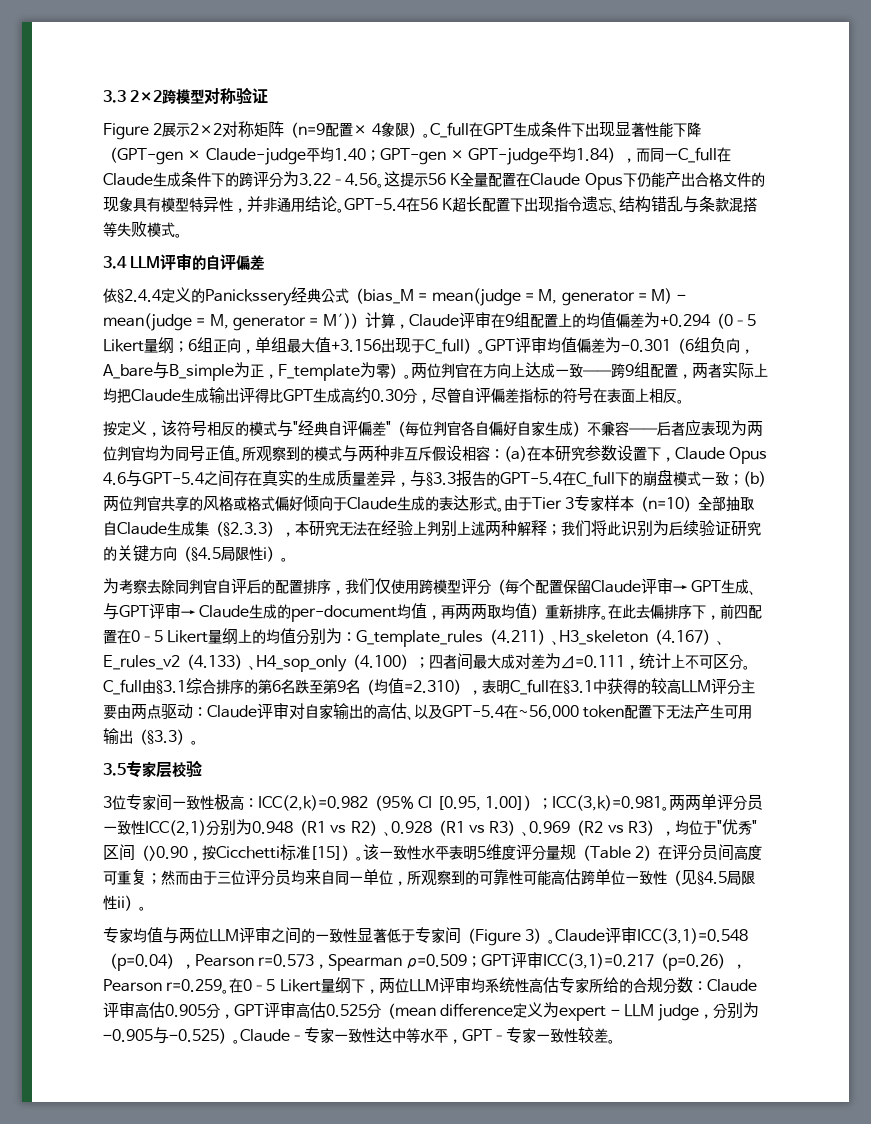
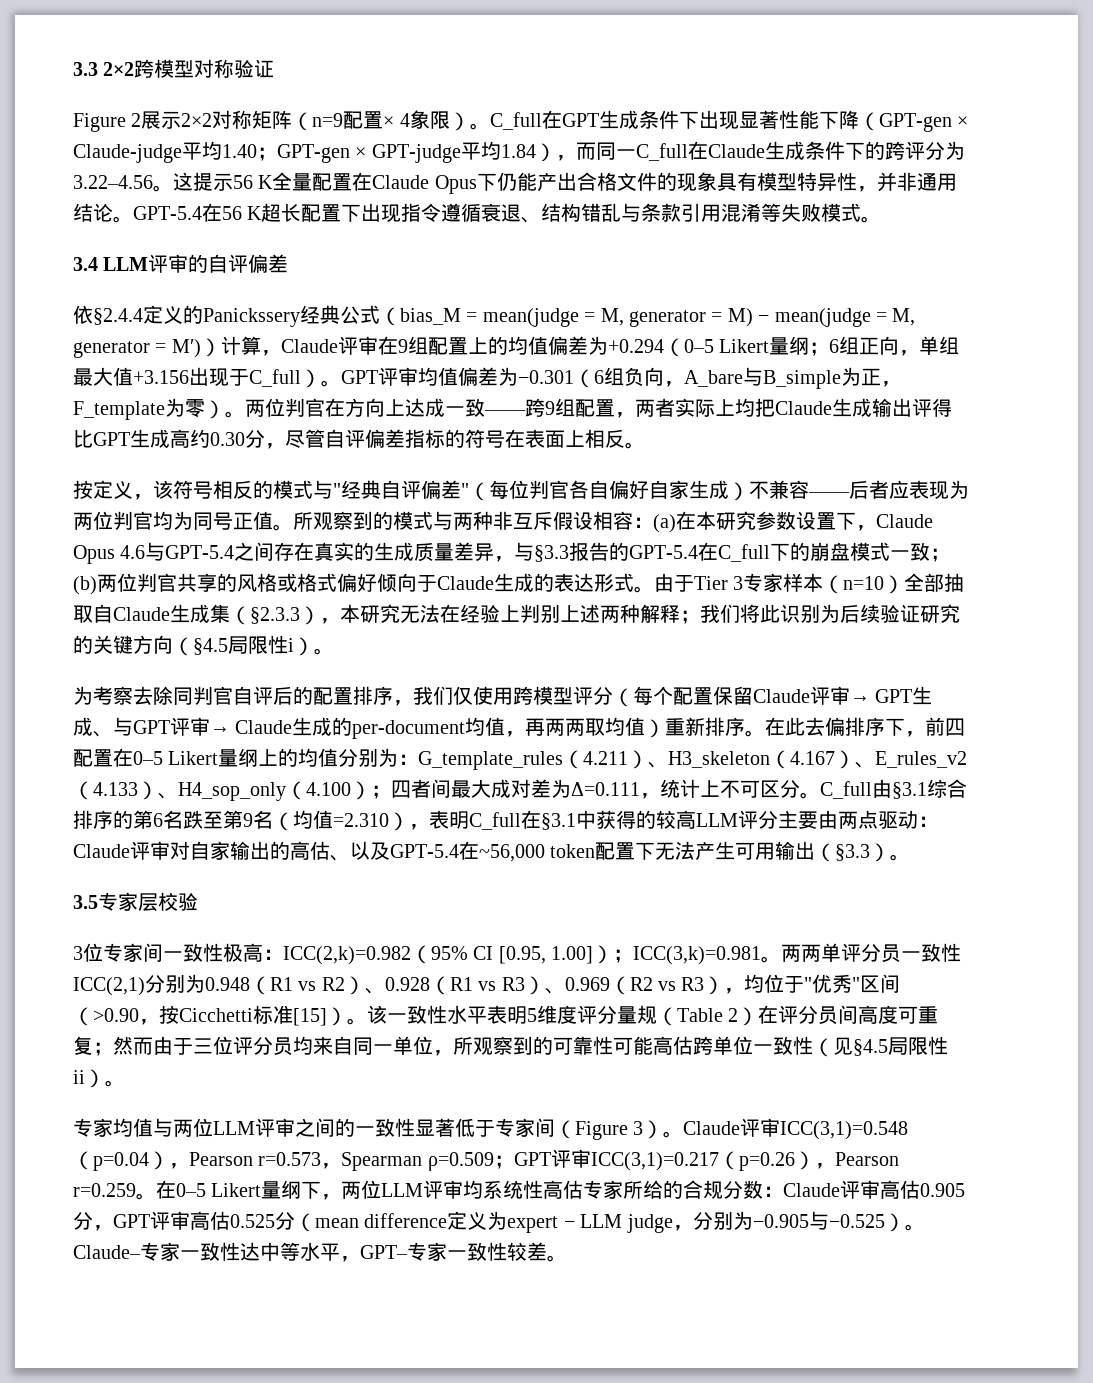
[582,196,613,212] 遗忘 -> [441,203,522,222] 遵循衰退
[729,197,758,212] 混搭 -> [681,203,762,222] 引用混淆

